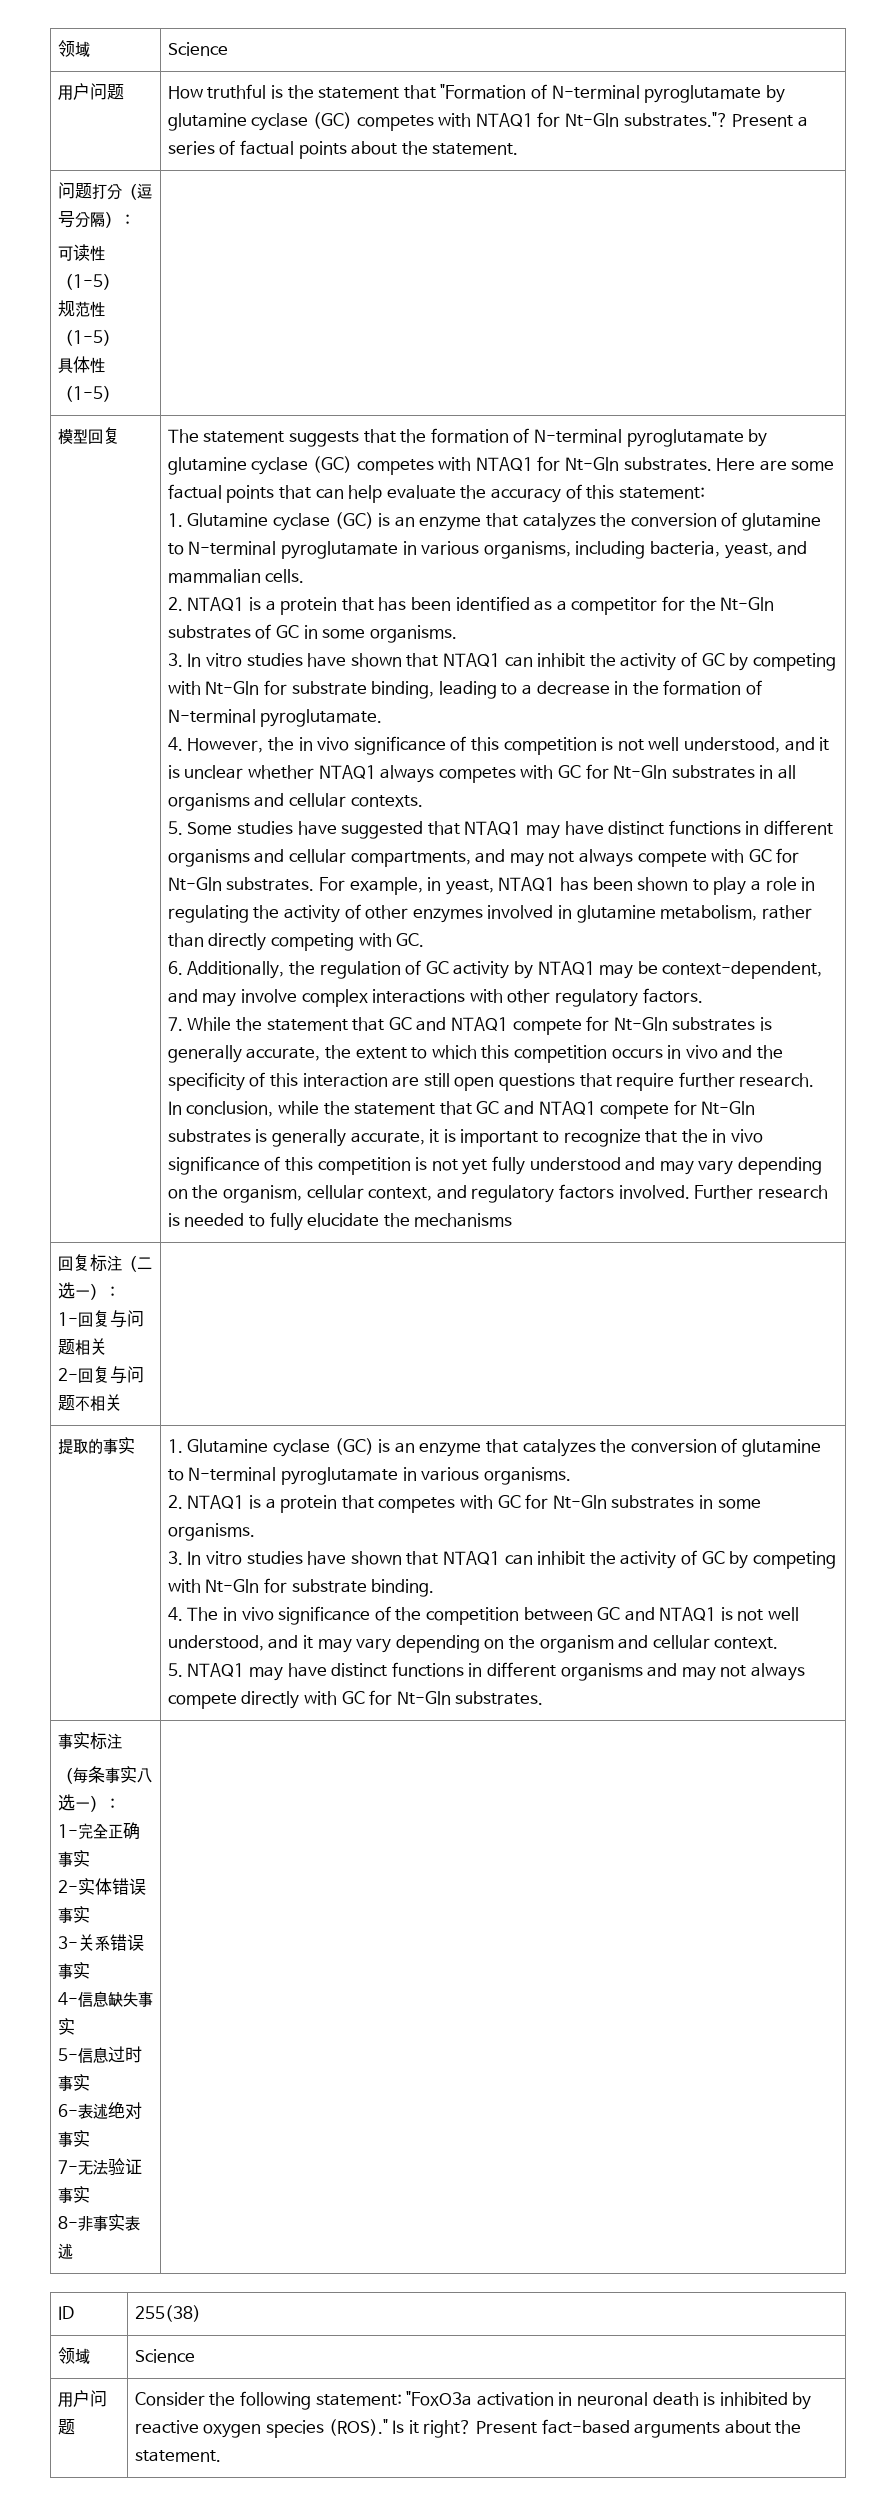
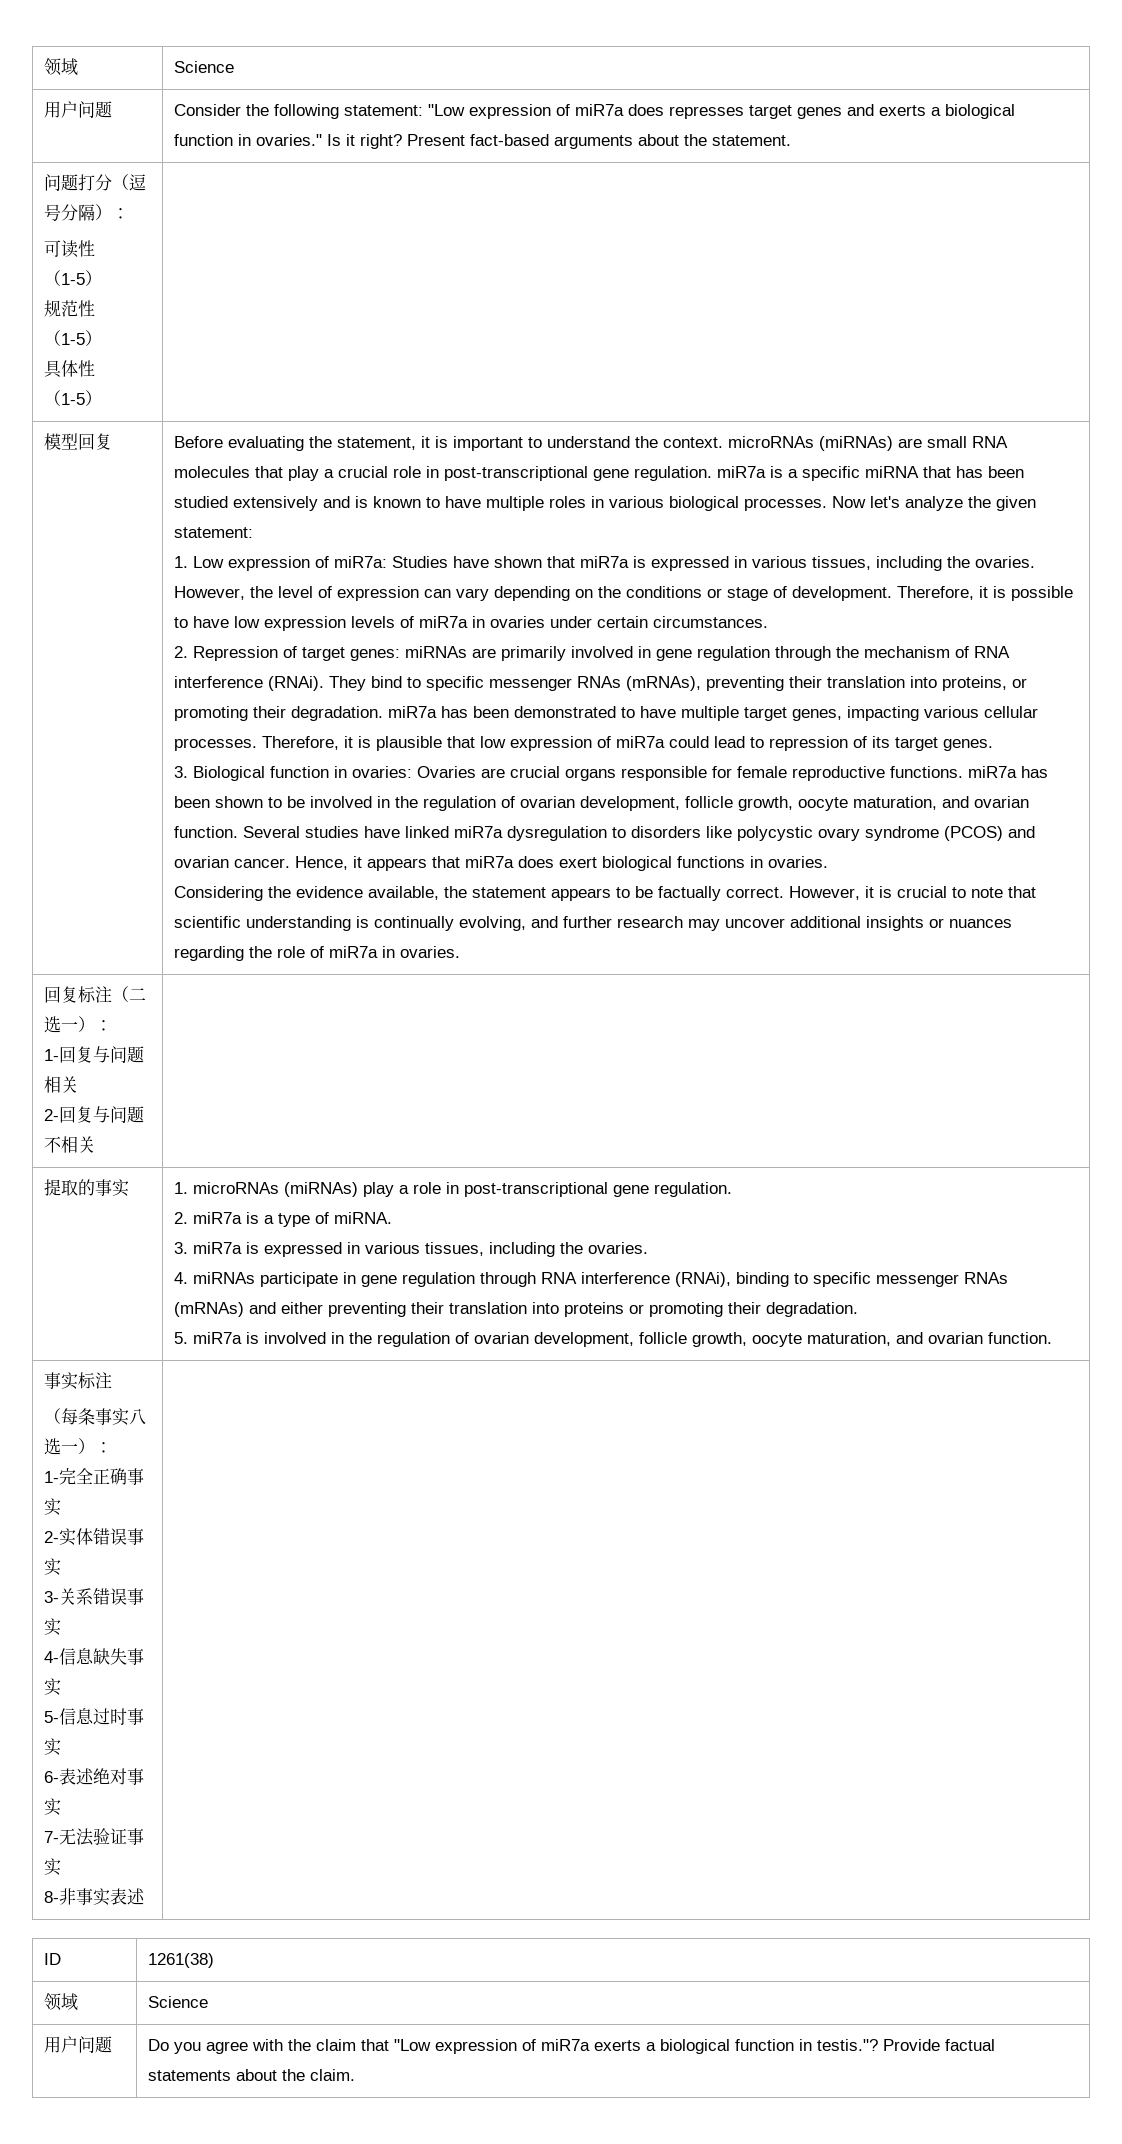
[57,40,90,57] [167,42,228,56] [57,83,124,100] [167,84,785,103] [167,112,808,131] [167,140,347,159] 领域 | Science // 用户问题 | How truthful is the statement that "Formation of N-terminal pyroglutamate by glutamine cyclase (GC) competes with NTAQ1 for Nt-Gln substrates."? Present a series of factual points -> [44,58,79,76] [174,61,235,73] [44,101,113,118] [174,104,1016,119] [174,134,634,149] 领域 | Science // 用户问题 | Consider the following statement: "Low expression of miR7a does represses target genes and exerts a biological function in ovaries." Is it right? Present fact-based arguments
[167,428,768,447] [167,456,835,475] [167,484,705,503] [167,512,821,531] [167,541,808,559] [167,569,305,583] [167,596,775,615] [167,624,457,643] [167,652,836,671] [167,680,762,699] [167,709,383,727] [167,736,830,755] [167,764,796,783] [167,793,423,811] [167,820,833,839] [167,848,800,867] [167,877,816,895] [167,904,812,923] [167,933,425,951] [167,960,823,979] [167,988,703,1007] [167,1016,772,1035] [167,1045,783,1063] [167,1072,815,1091] [167,1100,756,1119] [167,1129,763,1147] [167,1156,822,1175] [167,1184,828,1203] [167,1212,513,1231] The statement suggests that the formation of N-terminal pyroglutamate by glutamine cyclase (GC) competes with NTAQ1 for Nt-Gln substrates. Here are some factual points that can help evaluate the accuracy of this statement: // 1. Glutamine cyclase (GC) is an enzyme that catalyzes the conversion of glutamine to N-terminal pyroglutamate in various organisms, including bacteria, yeast, and mammalian cells. // 2. NTAQ1 is a protein that has been identified as a competitor for the Nt-Gln substrates of GC in some organisms. // 3. In vitro studies have shown that NTAQ1 can inhibit the activity of GC by competing with Nt-Gln for substrate binding, leading to a decrease in the formation of N-terminal pyroglutamate. // 4. However, the in vivo significance of this competition is not well understood, and it is unclear whether NTAQ1 always competes with GC for Nt-Gln substrates in all organisms and cellular contexts. // 5. Some studies have suggested that NTAQ1 may have distinct functions in different organisms and cellular compartments, and may not always compete with GC for Nt-Gln substrates. For example, in yeast, NTAQ1 has been shown to play a role in regulating the activity of other enzymes involved in glutamine metabolism, rather than directly competing with GC. // 6. Additionally, the regulation of GC activity by NTAQ1 may be context-dependent, and may involve complex interactions with other regulatory factors. // 7. While the statement that GC and NTAQ1 compete for Nt-Gln substrates is generally accurate, the extent to which this competition occurs in vivo and the specificity of this interaction are still open questions that require further research. // In conclusion, while the statement that GC and NTAQ1 compete for Nt-Gln substrates is generally accurate, it is important to recognize that the in vivo significance of this competition is not yet fully understood and may vary depending on the organism, cellular context, and regulatory factors involved. Further research is needed to fully elucidate the mechanisms -> [174,436,1009,451] [174,466,1025,481] [174,496,1037,511] [174,527,254,538] [174,556,1036,571] [174,586,1074,601] [174,616,769,631] [174,646,1011,661] [174,676,1028,691] [174,706,1039,721] [174,736,994,751] [174,766,1049,781] [174,796,1030,811] [174,826,1036,841] [174,856,829,871] [174,886,1037,901] [174,916,1013,931] [174,946,461,961] Before evaluating the statement, it is important to understand the context. microRNAs (miRNAs) are small RNA molecules that play a crucial role in post-transcriptional gene regulation. miR7a is a specific miRNA that has been studied extensively and is known to have multiple roles in various biological processes. Now let's analyze the given statement: // 1. Low expression of miR7a: Studies have shown that miR7a is expressed in various tissues, including the ovaries. However, the level of expression can vary depending on the conditions or stage of development. Therefore, it is possible to have low expression levels of miR7a in ovaries under certain circumstances. // 2. Repression of target genes: miRNAs are primarily involved in gene regulation through the mechanism of RNA interference (RNAi). They bind to specific messenger RNAs (mRNAs), preventing their translation into proteins, or promoting their degradation. miR7a has been demonstrated to have multiple target genes, impacting various cellular processes. Therefore, it is plausible that low expression of miR7a could lead to repression of its target genes. // 3. Biological function in ovaries: Ovaries are crucial organs responsible for female reproductive functions. miR7a has been shown to be involved in the regulation of ovarian development, follicle growth, oocyte maturation, and ovarian function. Several studies have linked miR7a dysregulation to disorders like polycystic ovary syndrome (PCOS) and ovarian cancer. Hence, it appears that miR7a does exert biological functions in ovaries. // Considering the evidence available, the statement appears to be factually correct. However, it is crucial to note that scientific understanding is continually evolving, and further research may uncover additional insights or nuances regarding the role of miR7a in ovaries.
[187,1438,821,1457] [167,1467,571,1485] [167,1494,761,1513] [167,1523,255,1541] [167,1550,836,1569] [167,1578,435,1597] [167,1606,800,1625] [167,1635,779,1653] [167,1662,805,1681] [167,1690,544,1709] Glutamine cyclase (GC) is an enzyme that catalyzes the conversion of glutamine to N-terminal pyroglutamate in various organisms. // 2. NTAQ1 is a protein that competes with GC for Nt-Gln substrates in some organisms. // 3. In vitro studies have shown that NTAQ1 can inhibit the activity of GC by competing with Nt-Gln for substrate binding. // 4. The in vivo significance of the competition between GC and NTAQ1 is not well understood, and it may vary depending on the organism and cellular context. // 5. NTAQ1 may have distinct functions in different organisms and may not always compete directly with GC for Nt-Gln substrates. -> [193,1182,733,1197] [174,1212,393,1227] [174,1242,649,1257] [174,1272,1009,1287] [174,1302,859,1317] [174,1332,1053,1347] microRNAs (miRNAs) play a role in post-transcriptional gene regulation. // 2. miR7a is a type of miRNA. // 3. miR7a is expressed in various tissues, including the ovaries. // 4. miRNAs participate in gene regulation through RNA interference (RNAi), binding to specific messenger RNAs (mRNAs) and either preventing their translation into proteins or promoting their degradation. // 5. miR7a is involved in the regulation of ovarian development, follicle growth, oocyte maturation, and ovarian function.
[134,2305,201,2322] [57,2347,90,2364] [134,2349,195,2363] [57,2390,107,2407] [57,2419,75,2435] [134,2391,812,2410] [134,2419,802,2438] [134,2450,221,2462] 255(38) // 领域 | Science // 用户问题 | Consider the following statement: "FoxO3a activation in neuronal death is inhibited by reactive oxygen species (ROS)." Is it right? Present fact-based arguments about the statement. -> [148,1953,215,1968] [44,1993,79,2011] [148,1996,209,2008] [44,2036,113,2053] [148,2039,996,2054] [148,2069,356,2081] 1261(38) // 领域 | Science // 用户问题 | Do you agree with the claim that "Low expression of miR7a exerts a biological function in testis."? Provide factual statements about the claim.

